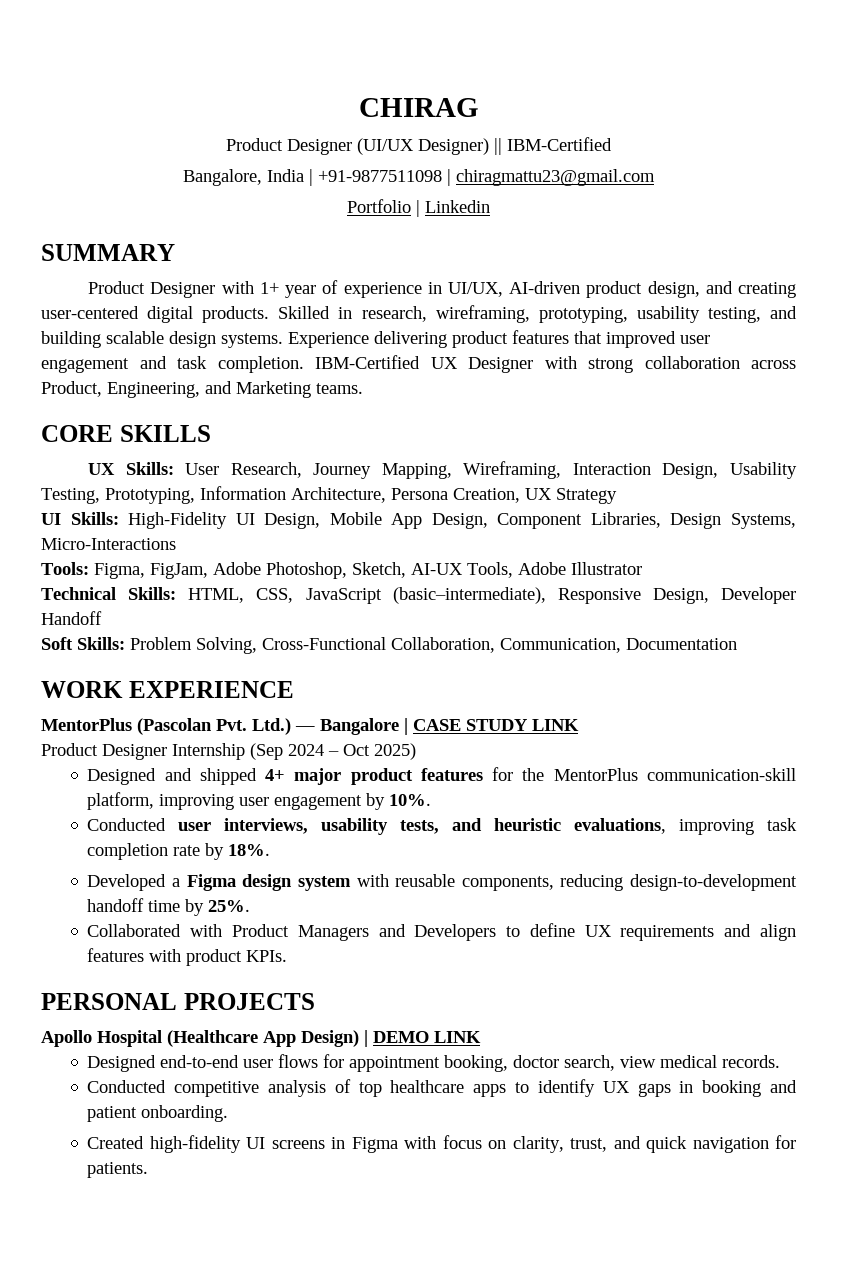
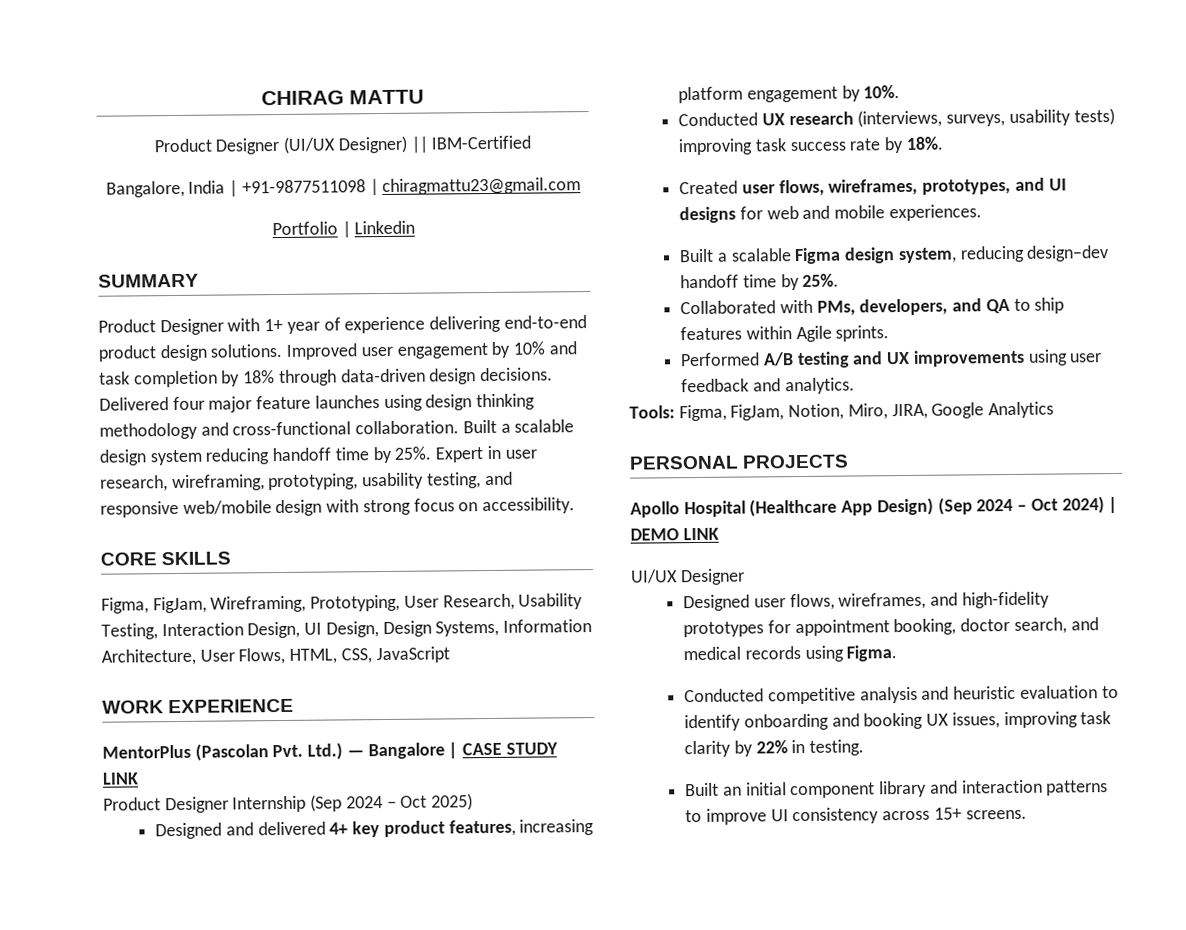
(479, 107) none -> [349,89,424,105] MATTU
[427,281,796,298] [41,306,353,323] in UI/UX, AI-driven product design, and creating user-centered digital products. Skilled in -> [429,315,587,333] [98,341,577,362] [99,367,554,388] [99,393,536,413] [99,419,575,440] [99,445,537,466] delivering end-to-end product design solutions. Improved user engagement by 10% and task completion by 18% through data-driven design decisions. Delivered four major feature launches using design thinking methodology and cross-functional collaboration. Built a scalable design system reducing handoff time by 25%. Expert in user
[41,330,710,348] [41,355,796,373] [41,381,363,398] [41,425,211,442] [88,461,797,479] [41,486,617,504] [41,512,796,529] [41,538,176,550] [41,562,642,579] [41,587,796,604] [41,611,102,625] [41,637,737,654] building scalable design systems. Experience delivering product features that improved user engagement and task completion. IBM-Certified UX Designer with strong collaboration across Product, Engineering, and Marketing teams. // CORE SKILLS // UX Skills: User Research, Journey Mapping, Wireframing, Interaction Design, Usability Testing, Prototyping, Information Architecture, Persona Creation, UX Strategy // UI Skills: High-Fidelity UI Design, Mobile App Design, Component Libraries, Design Systems, Micro-Interactions // Tools: Figma, FigJam, Adobe Photoshop, Sketch, AI-UX Tools, Adobe Illustrator // Technical Skills: HTML, CSS, JavaScript (basic–intermediate), Responsive Design, Developer Handoff // Soft Skills: Problem Solving, Cross-Functional Collaboration, Communication, Documentation -> [100,497,576,518] [100,551,232,566] [101,593,584,614] [101,619,593,640] [101,646,450,666] responsive web/mobile design with strong focus on accessibility. // CORE SKILLS // Figma, FigJam, Wireframing, Prototyping, User Research, Usability Testing, Interaction Design, UI Design, Design Systems, Information Architecture, User Flows, HTML, CSS, JavaScript
[199,767,796,785] [87,792,432,810] [87,818,797,835] [87,843,169,860] shipped 4+ major product features for the MentorPlus communication-skill platform, improving user engagement by 10%. // Conducted user interviews, usability tests, and heuristic evaluations, improving task completion -> [257,819,595,838] [678,85,901,104] [678,107,1115,128] [678,138,846,156] delivered 4+ key product features, increasing platform engagement by 10%. // Conducted UX research (interviews, surveys, usability tests) improving task success
[87,874,797,891] Developed a Figma design system with reusable components, reducing design-to-development -> [679,177,1067,197] [679,204,982,224] [679,245,1110,265] Created user flows, wireframes, prototypes, and UI designs for web and mobile experiences. // Built a scalable Figma design system, reducing design–dev
[231,923,796,941] [87,948,288,966] Product Managers and Developers to define UX requirements and align features with product KPIs. -> [816,297,1065,316] [680,325,890,343] [680,349,1103,369] [681,377,855,395] [629,401,1055,422] PMs, developers, and QA to ship features within Agile sprints. // Performed A/B testing and UX improvements using user feedback and analytics. // Tools: Figma, FigJam, Notion, Miro, JIRA, Google Analytics
(359, 1038) none -> [937,496,1105,515] (Sep 2024 – Oct 2024)
[87,1054,319,1072] // Designed end-to-end user flows -> [631,568,745,586] [683,591,1050,612] [683,621,765,638] // UI/UX Designer // Designed user flows, wireframes, and high-fidelity prototypes
[620,1055,781,1068] [87,1079,797,1097] [87,1105,229,1122] [87,1135,796,1153] [87,1162,149,1178] view medical records. // Conducted competitive analysis of top healthcare apps to identify UX gaps in booking and patient onboarding. // Created high-fidelity UI screens in Figma with focus on clarity, trust, and quick navigation for patients. -> [1070,617,1099,631] [683,645,898,662] [684,685,1119,705] [684,711,1112,732] [684,739,865,758] [685,779,1109,799] [685,807,1027,825] and medical records using Figma. // Conducted competitive analysis and heuristic evaluation to identify onboarding and booking UX issues, improving task clarity by 22% in testing. // Built an initial component library and interaction patterns to improve UI consistency across 15+ screens.

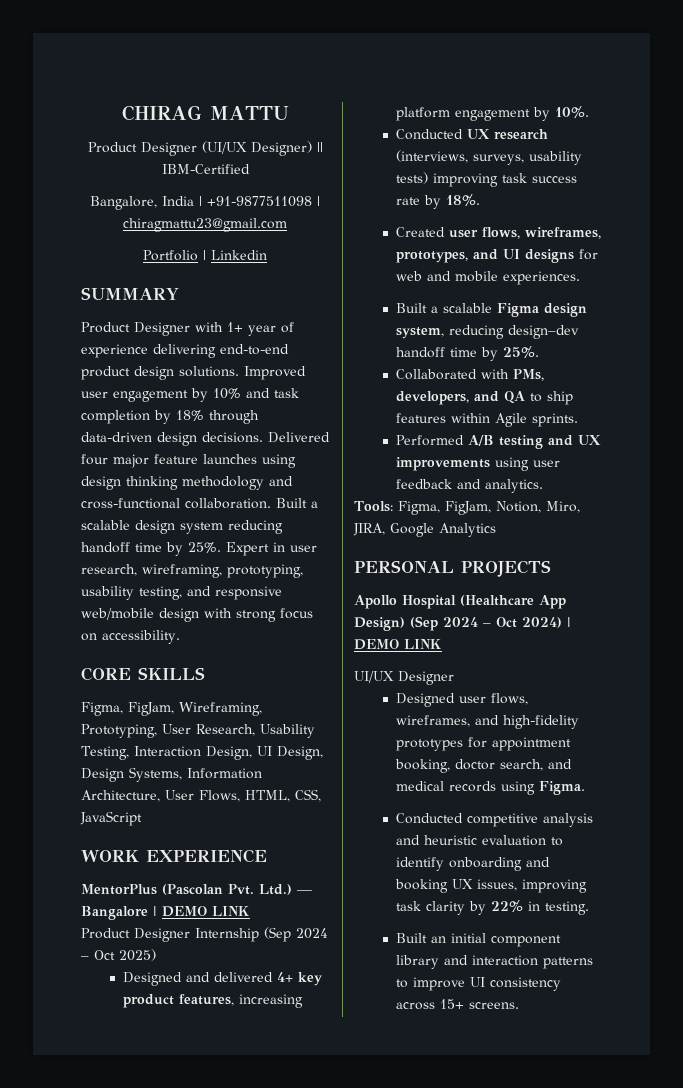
[462,742,558,756] CASE STUDY -> [162,906,207,917] DEMO

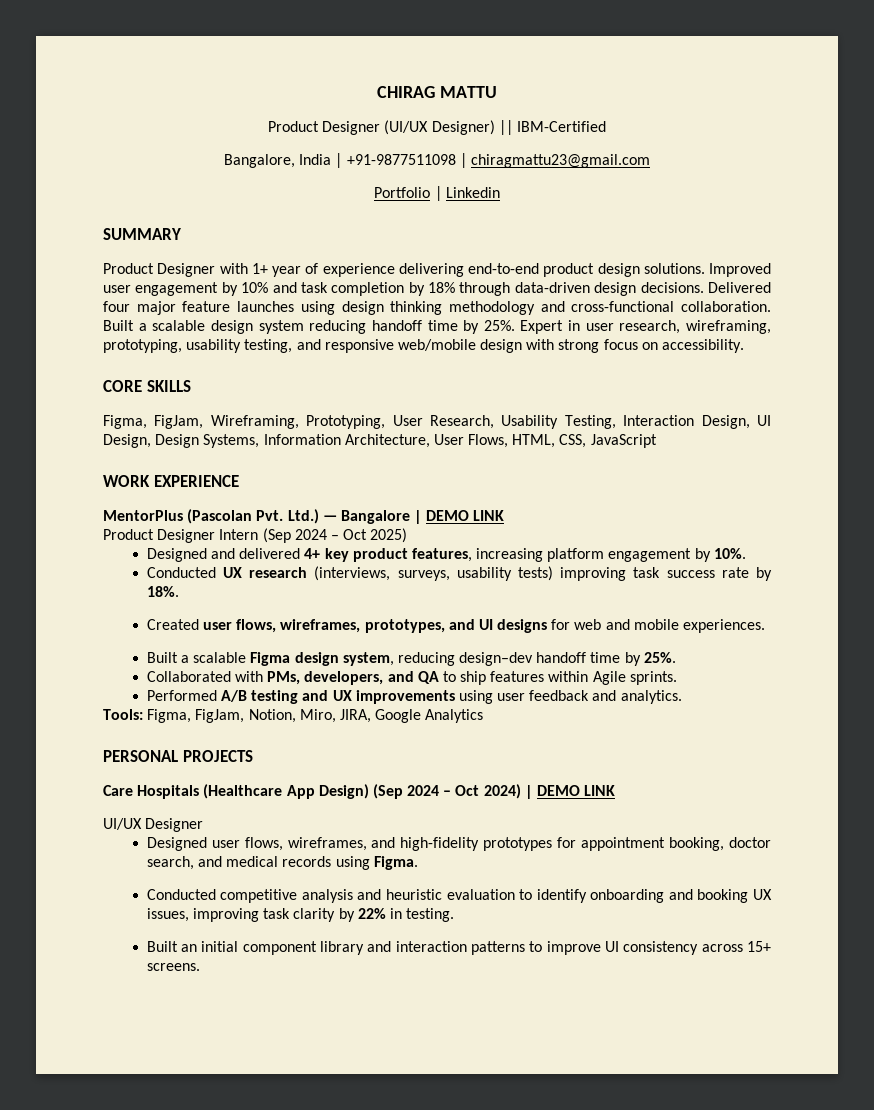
[195,928,259,942] Internship -> [219,529,259,540] Intern
[354,595,456,609] Apollo Hospital -> [103,785,200,799] Care Hospitals

